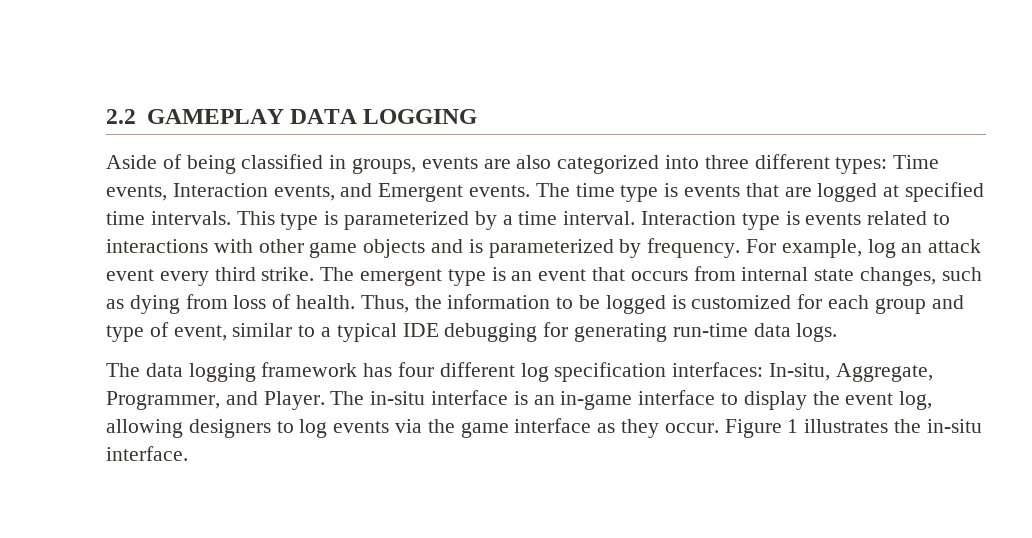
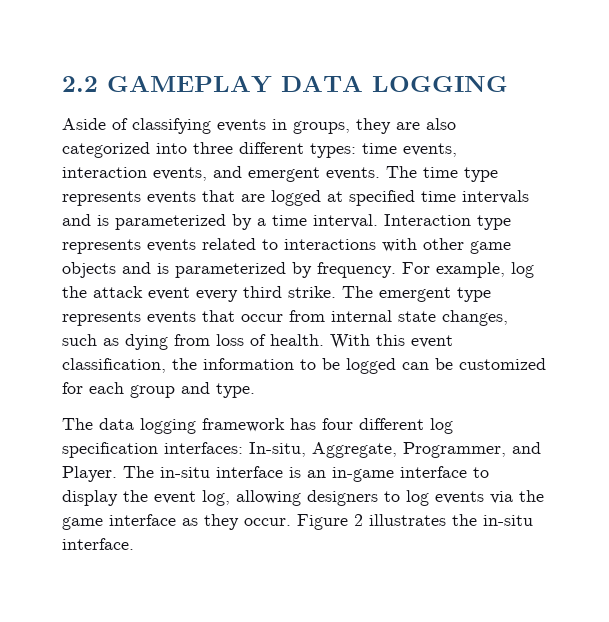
[186,154,324,174] being classified -> [132,118,266,134] classifying events
[421,157,478,169] events -> [356,118,391,134] they
[893,155,940,169] [106,183,268,201] Time events, Interaction -> [362,143,457,157] [62,167,147,178] time events, interaction
[378,183,464,202] Emergent -> [248,167,320,182] emergent
[664,183,679,197] is -> [62,191,141,206] represents
[150,211,319,230] intervals. This type -> [462,190,529,204] [62,214,91,226] intervals and
[785,211,800,225] is -> [62,239,141,254] represents
[901,243,923,253] an -> [62,286,87,298] the
[491,267,688,281] is an event that occurs -> [62,310,283,326] represents events that occur
[360,295,409,313] Thus, -> [330,334,453,349] [62,358,166,373] With this event classification,
[671,295,686,309] is -> [402,358,453,370] can be
[106,322,838,342] type of event, similar to a typical IDE debugging for generating run-time data logs. -> [216,383,255,398] type.
[787,419,799,433] 1 -> [354,514,363,526] 2

